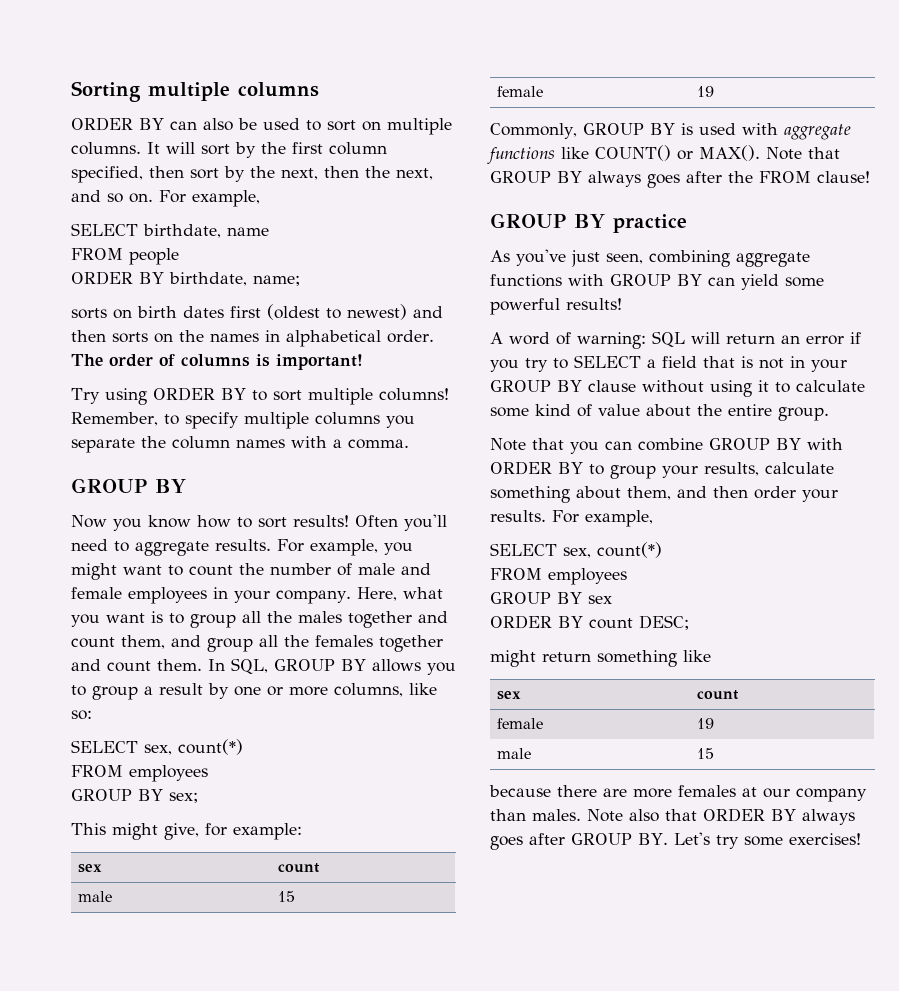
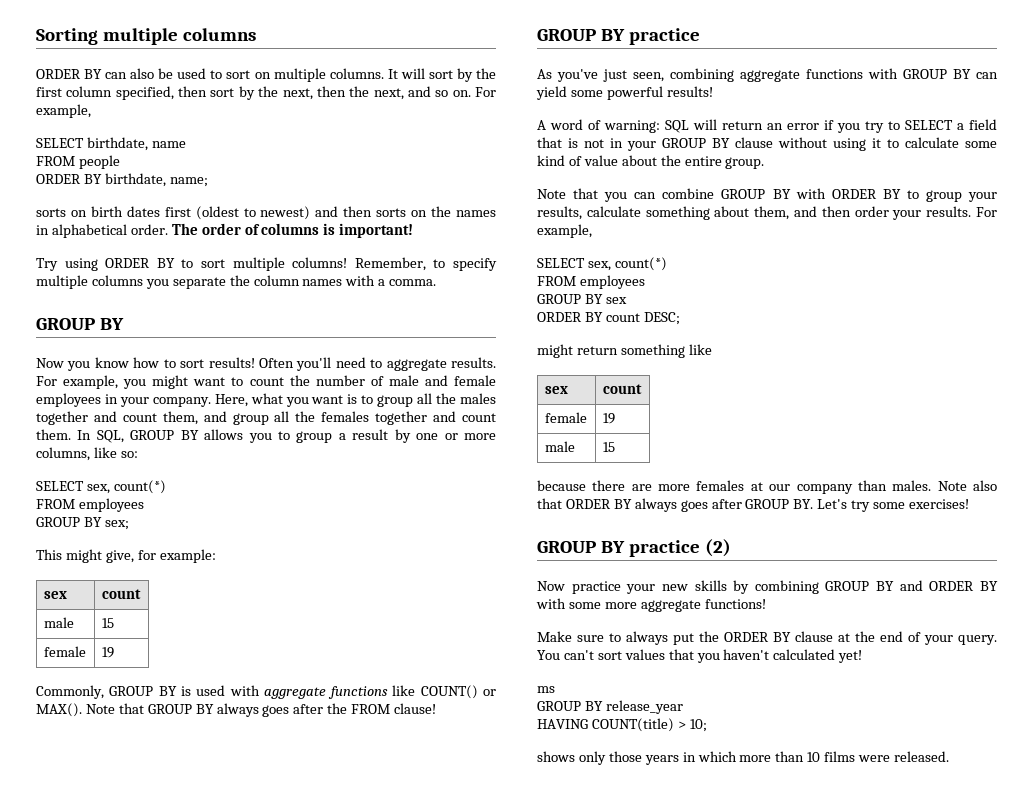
(861, 839) none -> [537,539,731,557] [537,580,998,594] [536,598,766,612] [537,631,997,645] [537,649,863,663] [537,686,555,693] [537,700,683,714] [537,718,707,732] [537,751,950,765] // GROUP BY practice (2) // Now practice your new skills by combining GROUP BY and ORDER BY with some more aggregate functions! // Make sure to always put the ORDER BY clause at the end of your query. You can't sort values that you haven't calculated yet! // ms // GROUP BY release_year // HAVING COUNT(title) > 10; // shows only those years in which more than 10 films were released.

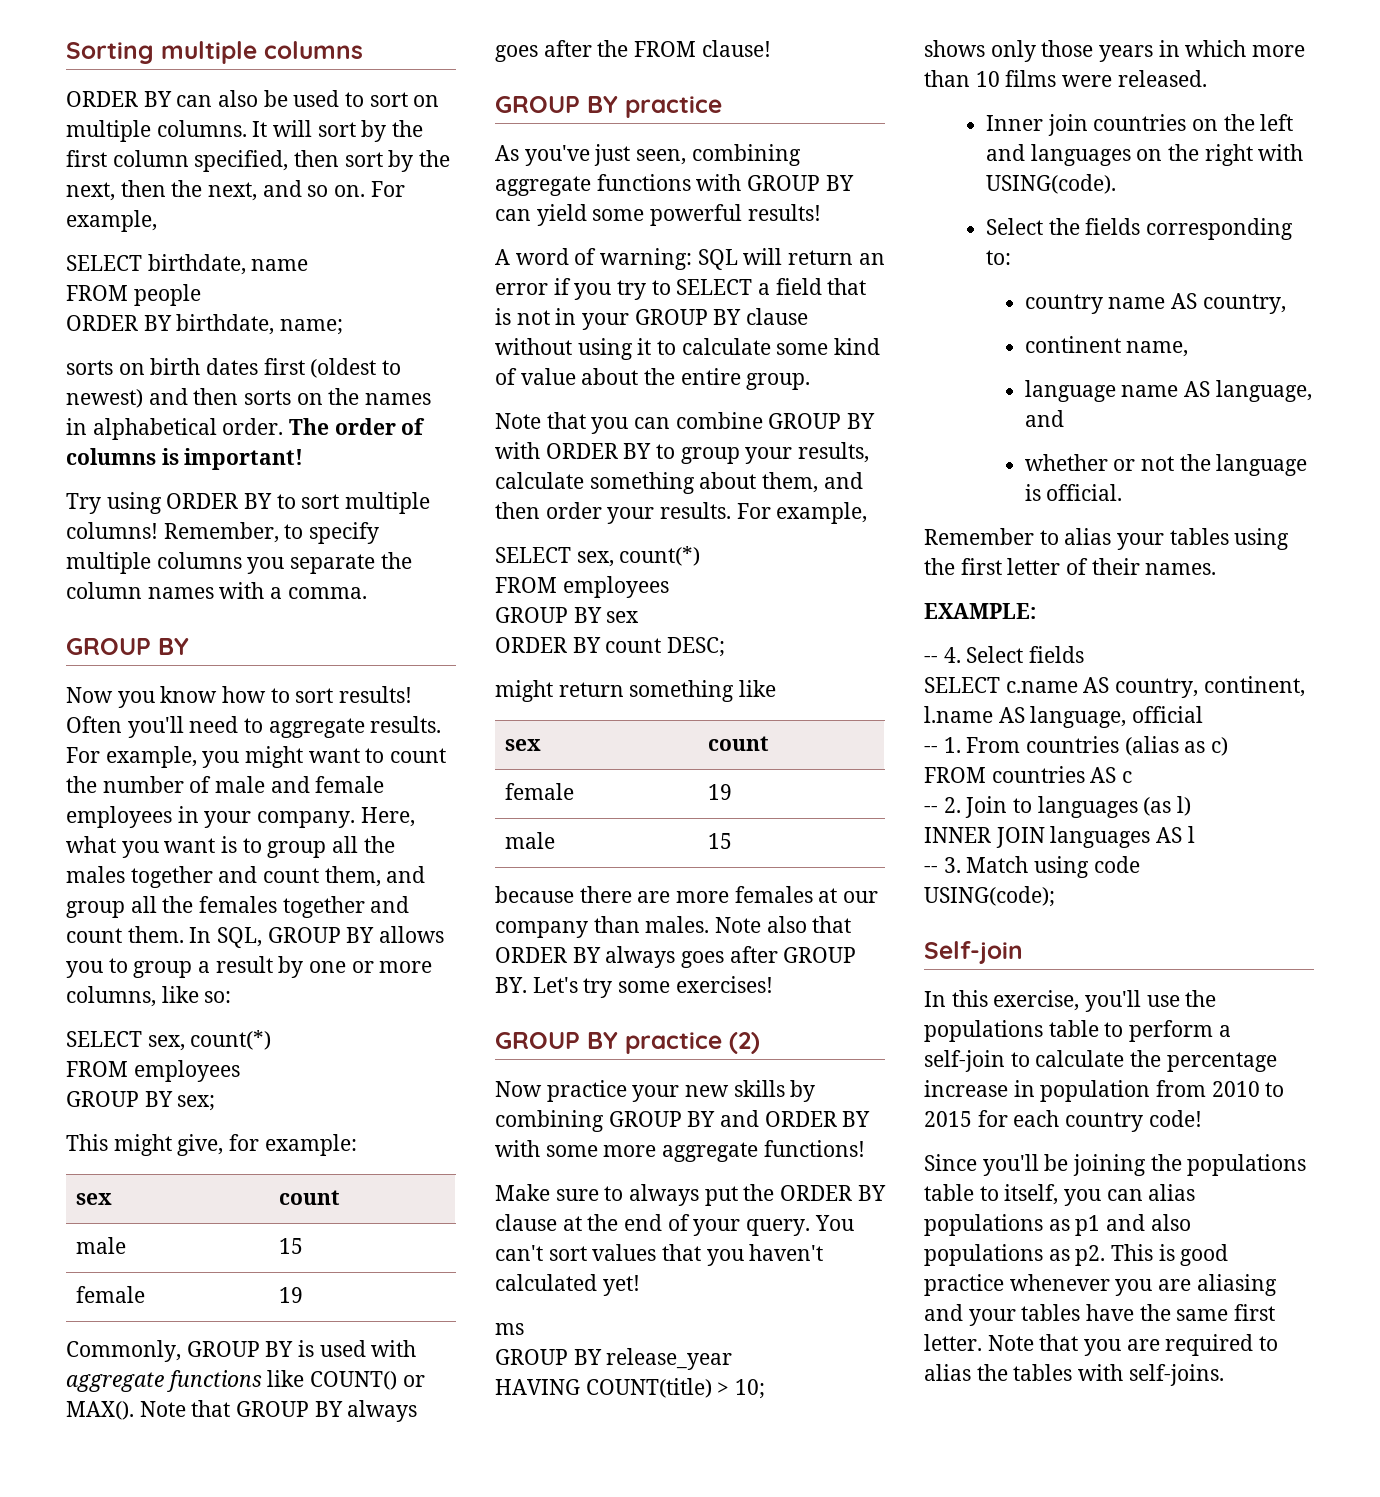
(950, 756) none -> [985,114,1294,136] [985,144,1304,166] [985,174,1116,194] [985,218,1293,240] [985,250,1011,265] [1024,293,1286,314] [1024,336,1189,357] [1024,380,1312,402] [1024,410,1064,427] [1024,454,1308,476] [1024,484,1123,501] [924,528,1290,550] [924,558,1217,575] [924,603,1036,619] [924,646,1085,663] [924,676,1305,698] [924,706,1204,728] [924,736,1229,756] [924,766,1133,783] [924,796,1192,818] [924,826,1195,848] [924,856,1140,878] [924,886,1055,907] [924,941,1023,964] [924,990,1217,1012] [924,1020,1231,1042] [924,1050,1277,1072] [924,1080,1285,1102] [924,1110,1202,1132] [924,1154,1307,1176] [924,1184,1196,1206] [924,1214,1191,1236] [924,1244,1229,1266] [924,1274,1277,1296] [924,1304,1276,1326] [924,1334,1279,1356] [924,1364,1224,1386] // Inner join countries on the left and languages on the right with USING(code). // Select the fields corresponding to: // country name AS country, // continent name, // language name AS language, and // whether or not the language is official. // Remember to alias your tables using the first letter of their names. // EXAMPLE: // -- 4. Select fields // SELECT c.name AS country, continent, l.name AS language, official // -- 1. From countries (alias as c) // FROM countries AS c // -- 2. Join to languages (as l) // INNER JOIN languages AS l // -- 3. Match using code // USING(code); // Self-join // In this exercise, you'll use the populations table to perform a self-join to calculate the percentage increase in population from 2010 to 2015 for each country code! // Since you'll be joining the populations table to itself, you can alias populations as p1 and also populations as p2. This is good practice whenever you are aliasing and your tables have the same first letter. Note that you are required to alias the tables with self-joins.

